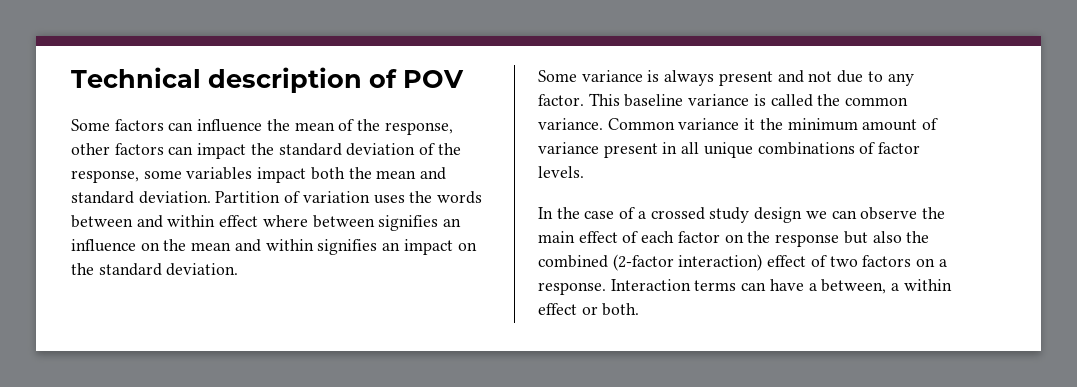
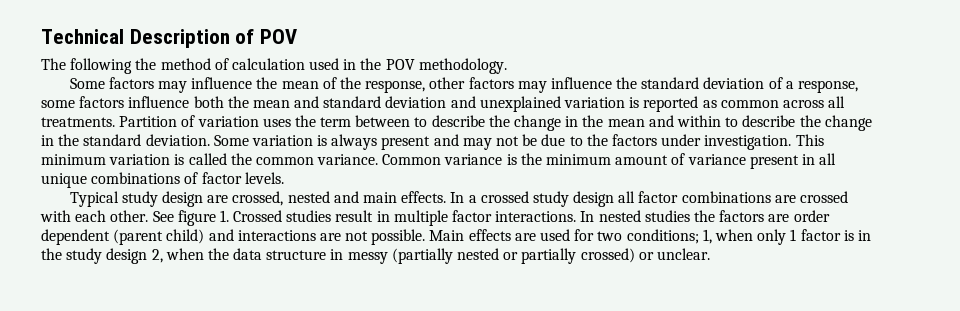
[208,67,362,93] description -> [129,29,230,48] Description
(464, 79) none -> [41,58,507,74] // The following the method of calculation used in the POV methodology.
[168,122,194,131] can -> [158,81,188,93] may
[168,143,247,159] can impact -> [517,77,612,93] may influence
[437,143,461,155] the -> [785,81,794,89] a
[186,167,307,183] variables impact -> [79,96,190,108] factors influence
[138,191,211,204] deviation. -> [385,96,846,112] [41,117,115,127] deviation and unexplained variation is reported as common across all treatments.
[437,191,483,204] [71,215,462,231] [71,239,477,255] words between and within effect where between signifies an influence on the mean and within signifies an impact on -> [320,115,872,131] [41,135,54,146] term between to describe the change in the mean and within to describe the change in
[538,70,643,82] // Some variance -> [213,135,313,146] Some variation
[808,70,914,86] [538,93,750,107] not due to any factor. This baseline variance -> [462,134,824,150] [41,154,171,165] may not be due to the factors under investigation. This minimum variation
[744,118,756,130] it -> [506,154,517,165] is
[538,207,945,223] [538,231,930,247] [538,254,947,271] [538,279,952,295] [538,303,640,316] In the case of a crossed study design we can observe the main effect of each factor on the response but also the combined (2-factor interaction) effect of two factors on a response. Interaction terms can have a between, a within effect or both. -> [69,191,848,207] [40,210,830,226] [41,229,871,245] [41,248,710,264] Typical study design are crossed, nested and main effects. In a crossed study design all factor combinations are crossed with each other. See figure 1. Crossed studies result in multiple factor interactions. In nested studies the factors are order dependent (parent child) and interactions are not possible. Main effects are used for two conditions; 1, when only 1 factor is in the study design 2, when the data structure in messy (partially nested or partially crossed) or unclear.

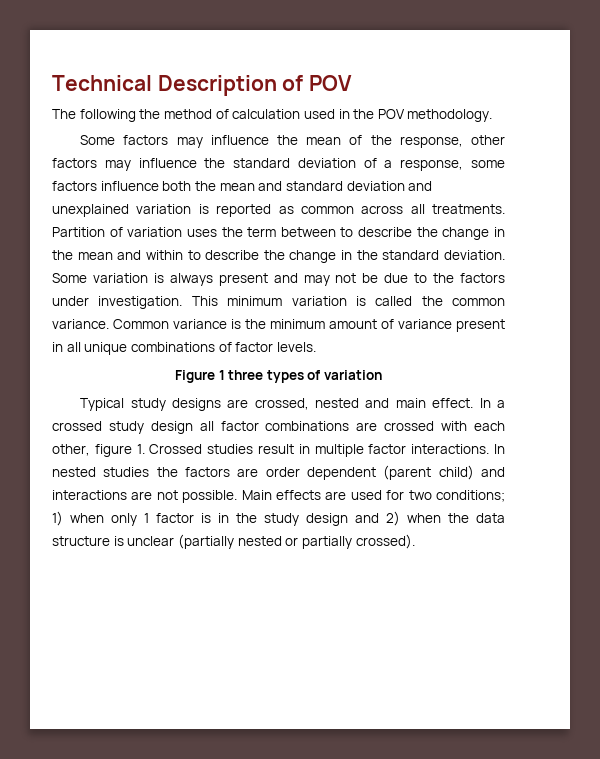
(284, 178) none -> [174,370,383,383] // Figure 1 three types of variation
[162,191,204,207] design -> [171,398,221,411] designs
[401,191,447,203] effects. -> [432,398,474,408] effect.
[110,210,174,222] other. See -> [52,444,90,456] other,
[702,229,712,244] 1, -> [52,511,63,526] 1)
[151,249,163,263] 2, -> [355,511,400,526] and 2)
[330,249,388,264] in messy -> [113,536,175,546] is unclear
[580,248,710,263] crossed) or unclear. -> [355,534,415,549] crossed).

